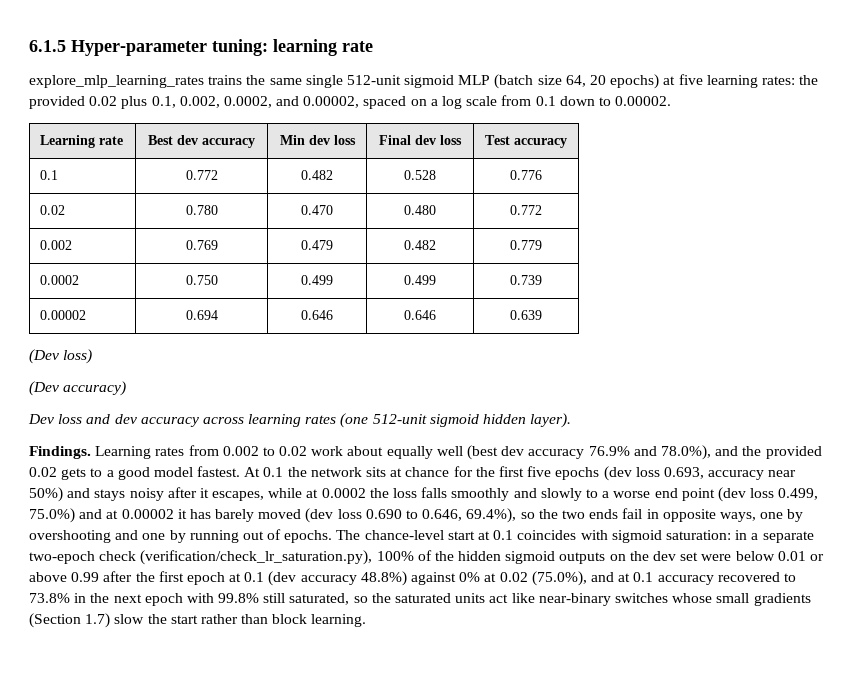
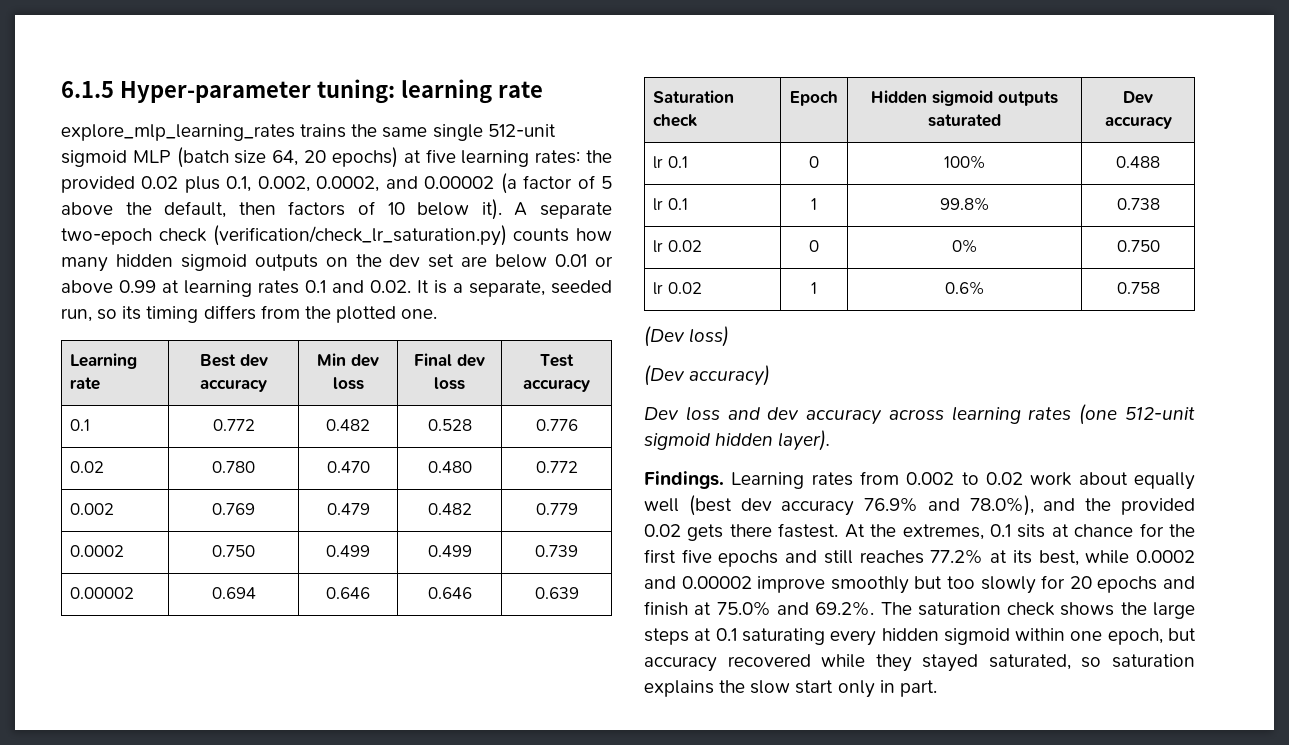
[303,95,672,109] 0.00002, spaced on a log scale from 0.1 down to 0.00002. -> [424,173,612,194] [61,199,613,220] [61,225,612,246] [61,254,613,272] [61,280,612,297] [61,305,438,323] 0.00002 (a factor of 5 above the default, then factors of 10 below it). A separate two-epoch check (verification/check_lr_saturation.py) counts how many hidden sigmoid outputs on the dev set are below 0.01 or above 0.99 at learning rates 0.1 and 0.02. It is a separate, seeded run, so its timing differs from the plotted one.
(542, 315) none -> [653,90,735,103] [653,114,698,127] [790,91,838,106] [871,90,1058,106] [928,114,1001,127] [1123,91,1153,104] [1104,116,1172,129] [653,156,688,169] [809,156,819,168] [943,155,986,169] [1116,156,1160,168] [653,198,688,211] [811,198,817,210] [939,197,990,211] [1116,198,1160,210] [653,240,702,253] [809,240,819,252] [951,239,978,253] [1116,240,1160,252] [653,282,702,295] [811,282,817,294] [944,281,985,295] [1116,282,1160,294] // Saturation check | Epoch | Hidden sigmoid outputs saturated | Dev accuracy // lr 0.1 | 0 | 100% | 0.488 // lr 0.1 | 1 | 99.8% | 0.738 // lr 0.02 | 0 | 0% | 0.750 // lr 0.02 | 1 | 0.6% | 0.758
[90,466,362,480] to a good model fastest. At 0.1 the network -> [729,523,1011,540] there fastest. At the extremes, 0.1
[603,466,797,481] [29,487,819,502] [29,508,804,523] [29,529,814,543] [29,550,824,565] [29,571,796,586] [29,593,811,606] [29,613,367,628] (dev loss 0.693, accuracy near 50%) and stays noisy after it escapes, while at 0.0002 the loss falls smoothly and slowly to a worse end point (dev loss 0.499, 75.0%) and at 0.00002 it has barely moved (dev loss 0.690 to 0.646, 69.4%), so the two ends fail in opposite ways, one by overshooting and one by running out of epochs. The chance-level start at 0.1 coincides with sigmoid saturation: in a separate two-epoch check (verification/check_lr_saturation.py), 100% of the hidden sigmoid outputs on the dev set were below 0.01 or above 0.99 after the first epoch at 0.1 (dev accuracy 48.8%) against 0% at 0.02 (75.0%), and at 0.1 accuracy recovered to 73.8% in the next epoch with 99.8% still saturated, so the saturated units act like near-binary switches whose small gradients (Section 1.7) slow the start rather than block learning. -> [785,549,1195,566] [644,575,1195,594] [644,601,1195,619] [644,628,1196,646] [644,654,1195,672] [644,680,937,698] and still reaches 77.2% at its best, while 0.0002 and 0.00002 improve smoothly but too slowly for 20 epochs and finish at 75.0% and 69.2%. The saturation check shows the large steps at 0.1 saturating every hidden sigmoid within one epoch, but accuracy recovered while they stayed saturated, so saturation explains the slow start only in part.

